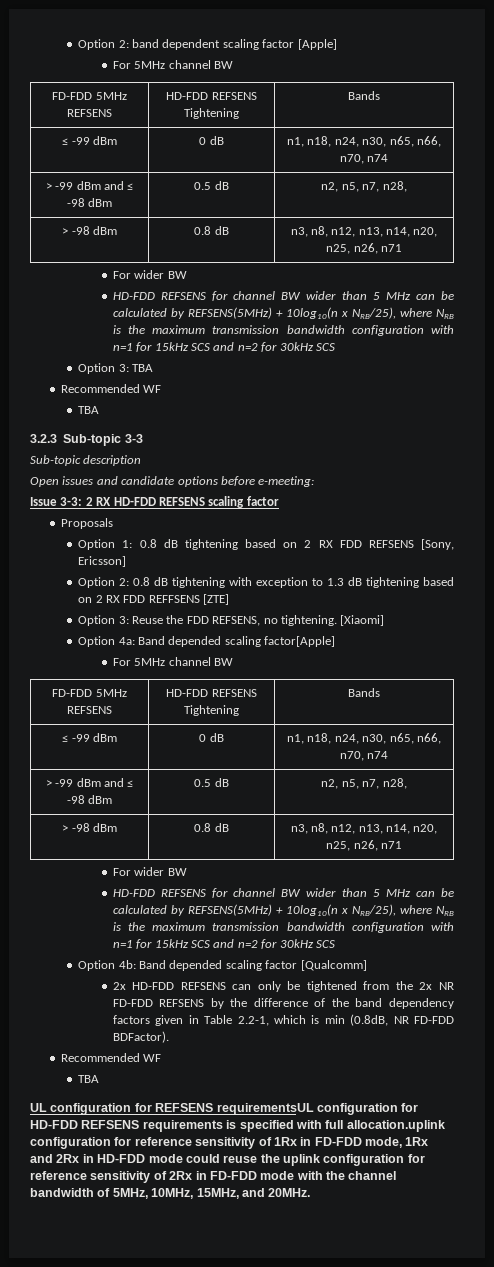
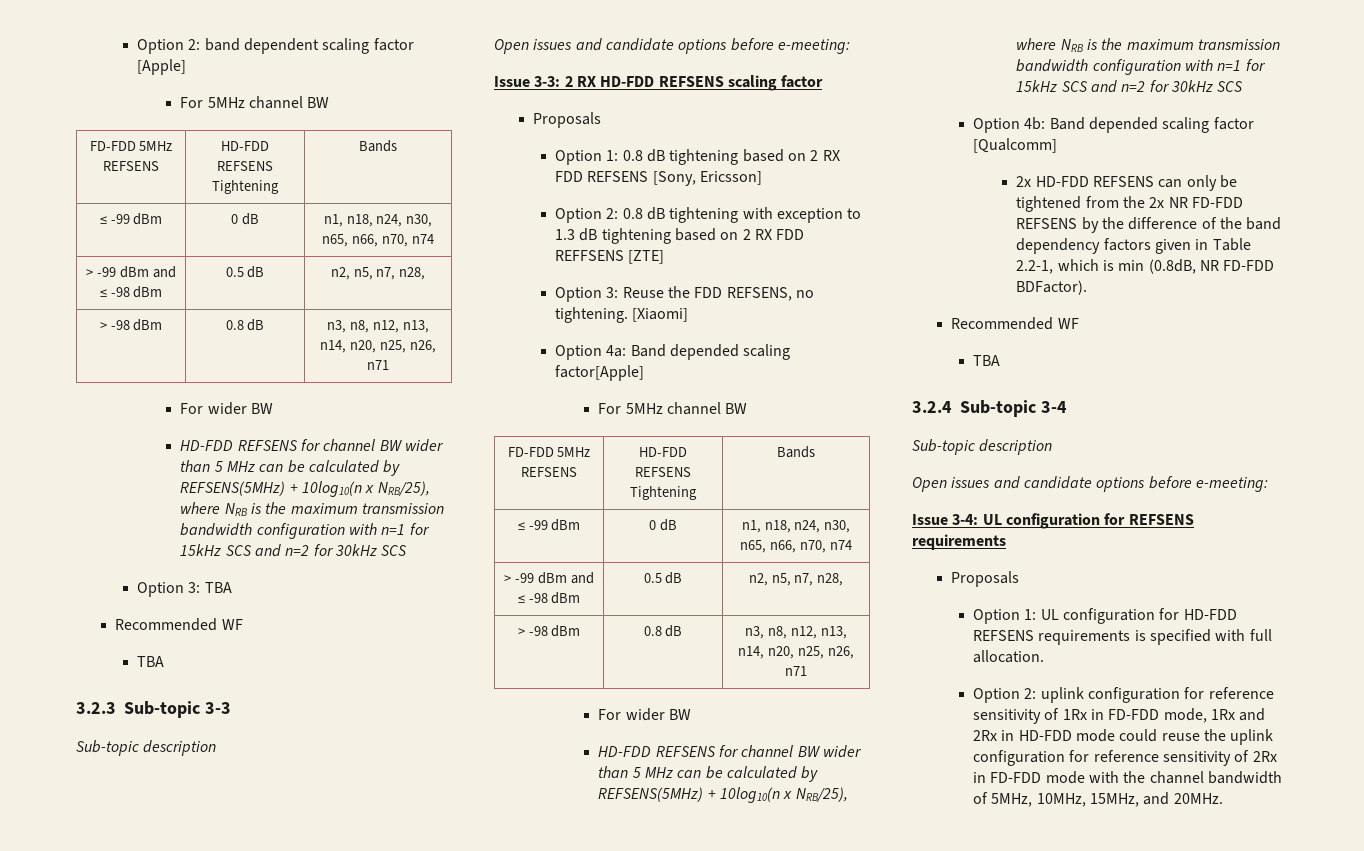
[30,1103,314,1115] UL configuration for REFSENS requirementsUL -> [912,400,1067,417] [912,439,1053,455] [912,476,1268,492] [912,513,1194,529] [912,534,1006,550] [951,571,1020,587] [973,609,1059,624] 3.2.4 Sub-topic 3-4 // Sub-topic description // Open issues and candidate options before e-meeting: // Issue 3-4: UL configuration for REFSENS requirements // Proposals // Option 1: UL
[346,1120,445,1132] allocation.uplink -> [973,650,1045,663] [973,687,1084,703] allocation. // Option 2: uplink

